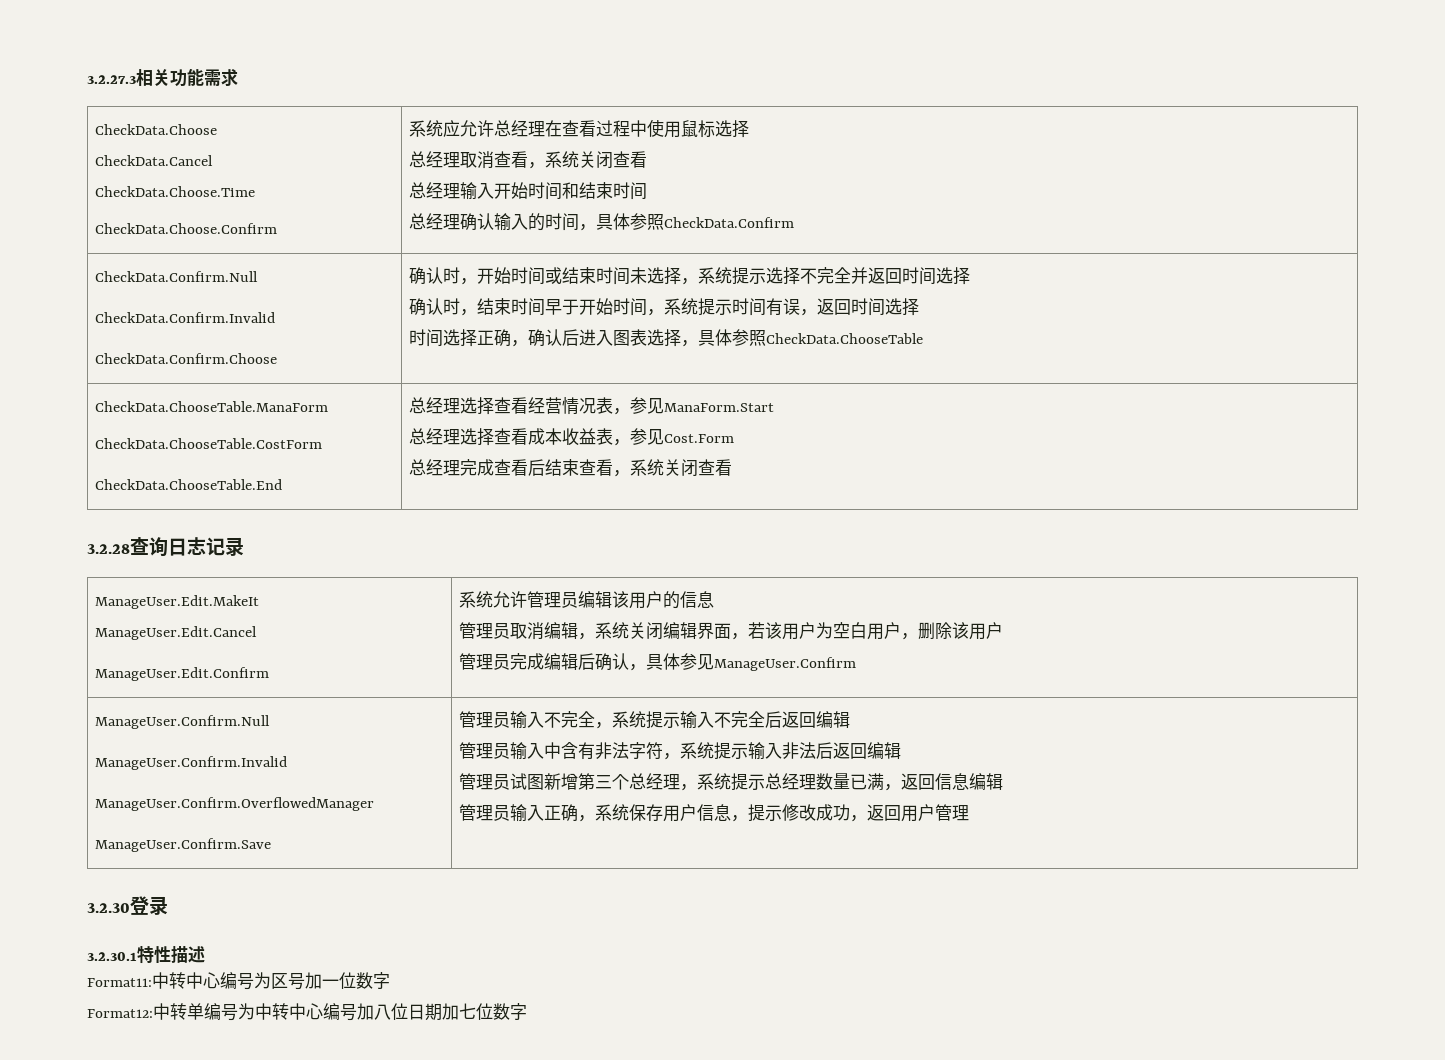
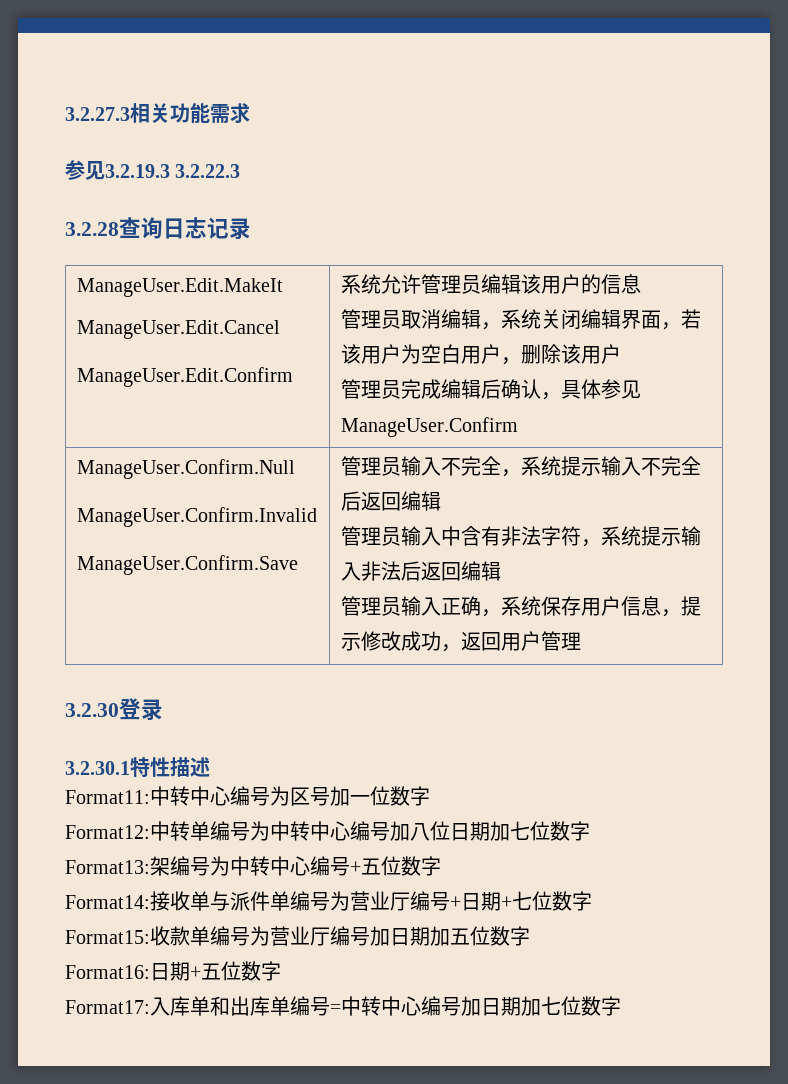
[94,124,217,135] [94,155,213,166] [94,186,255,197] [94,223,277,234] [408,119,749,138] [408,151,647,169] [408,182,647,200] [408,213,794,231] [94,271,258,282] [94,312,275,323] [94,353,277,364] [408,267,970,285] [408,298,919,316] [408,329,923,347] [94,401,328,412] [94,438,322,449] [94,479,282,490] [408,397,774,415] [408,428,734,446] [408,459,732,477] // CheckData.Choose // CheckData.Cancel // CheckData.Choose.Time // CheckData.Choose.Confirm | 系统应允许总经理在查看过程中使用鼠标选择 // 总经理取消查看，系统关闭查看 // 总经理输入开始时间和结束时间 // 总经理确认输入的时间，具体参照CheckData.Confirm // CheckData.Confirm.Null // CheckData.Confirm.Invalid // CheckData.Confirm.Choose | 确认时，开始时间或结束时间未选择，系统提示选择不完全并返回时间选择 // 确认时，结束时间早于开始时间，系统提示时间有误，返回时间选择 // 时间选择正确，确认后进入图表选择，具体参照CheckData.ChooseTable // CheckData.ChooseTable.ManaForm // CheckData.ChooseTable.CostForm // CheckData.ChooseTable.End | 总经理选择查看经营情况表，参见ManaForm.Start // 总经理选择查看成本收益表，参见Cost.Form // 总经理完成查看后结束查看，系统关闭查看 -> [65,160,241,180] // 参见3.2.19.3 3.2.22.3
[94,797,374,811] // ManageUser.Confirm.OverflowedManager -> (317, 517) none
[458,773,1003,791] // 管理员试图新增第三个总经理，系统提示总经理数量已满，返回信息编辑 -> (501, 571) none
(527, 1011) none -> [65,856,441,876] [65,891,592,911] [65,926,530,946] [65,961,281,981] [65,996,621,1016] // Format13:架编号为中转中心编号+五位数字 // Format14:接收单与派件单编号为营业厅编号+日期+七位数字 // Format15:收款单编号为营业厅编号加日期加五位数字 // Format16:日期+五位数字 // Format17:入库单和出库单编号=中转中心编号加日期加七位数字

